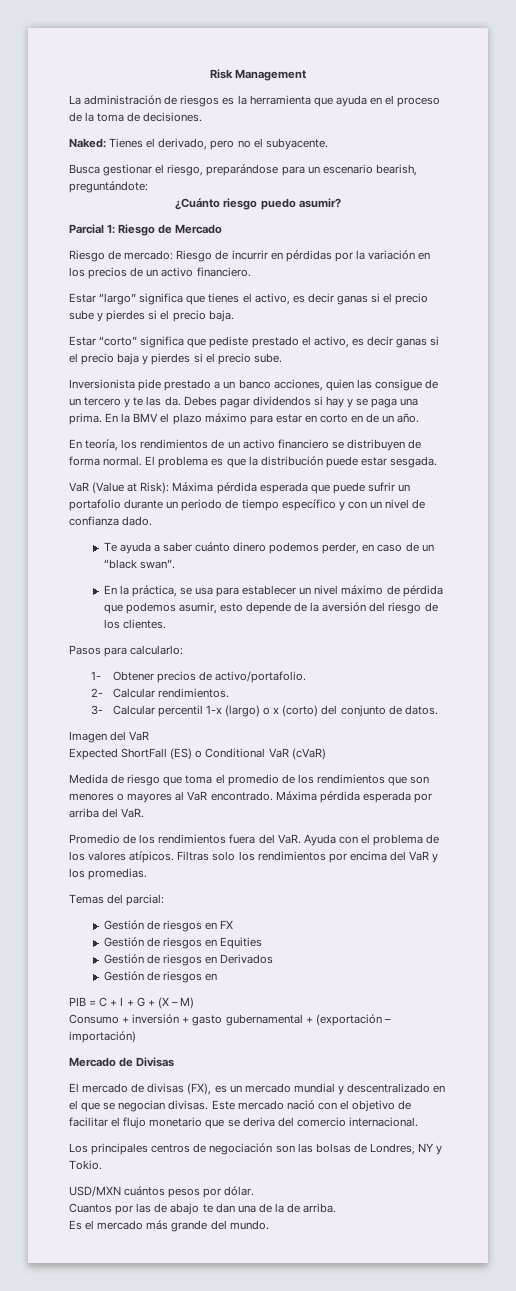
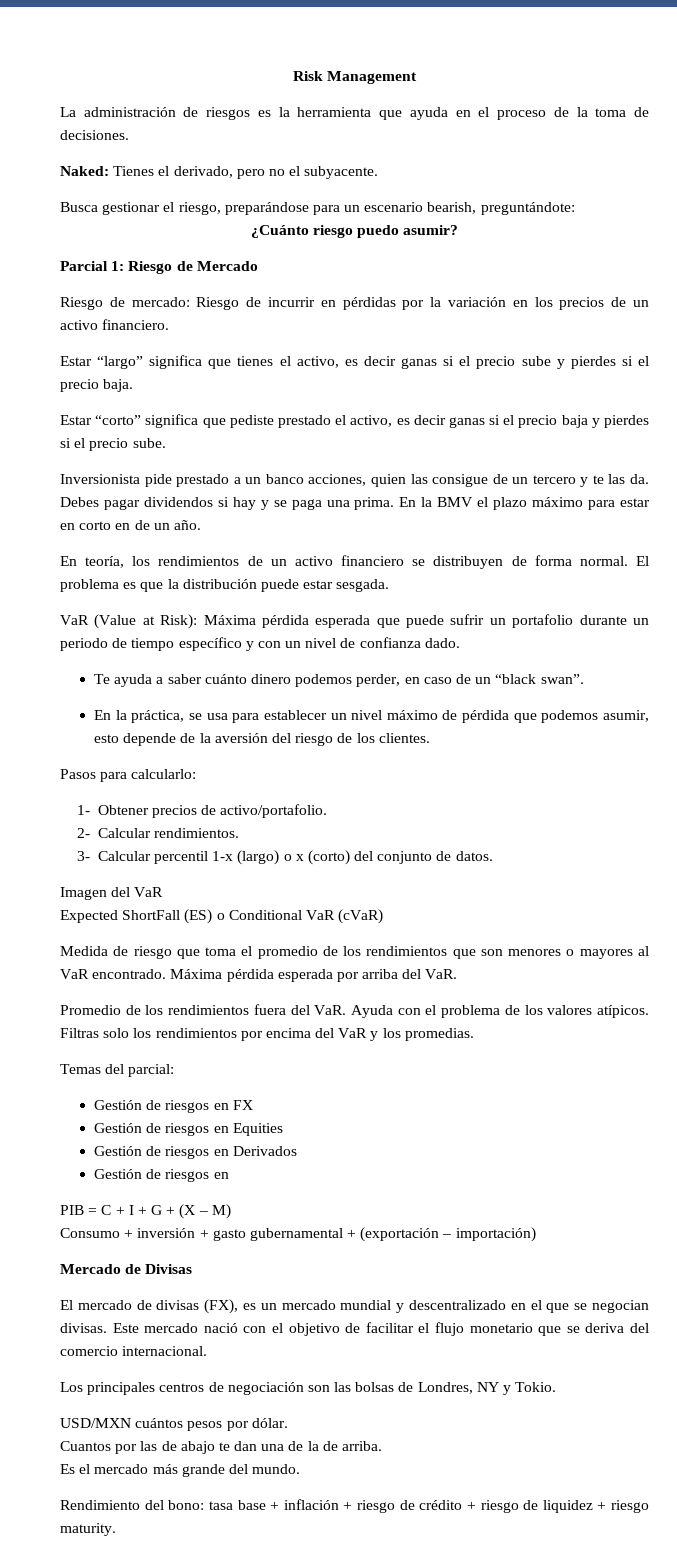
(269, 1225) none -> [60,1499,649,1513] [60,1523,116,1536] // Rendimiento del bono: tasa base + inflación + riesgo de crédito + riesgo de liquidez + riesgo maturity.

